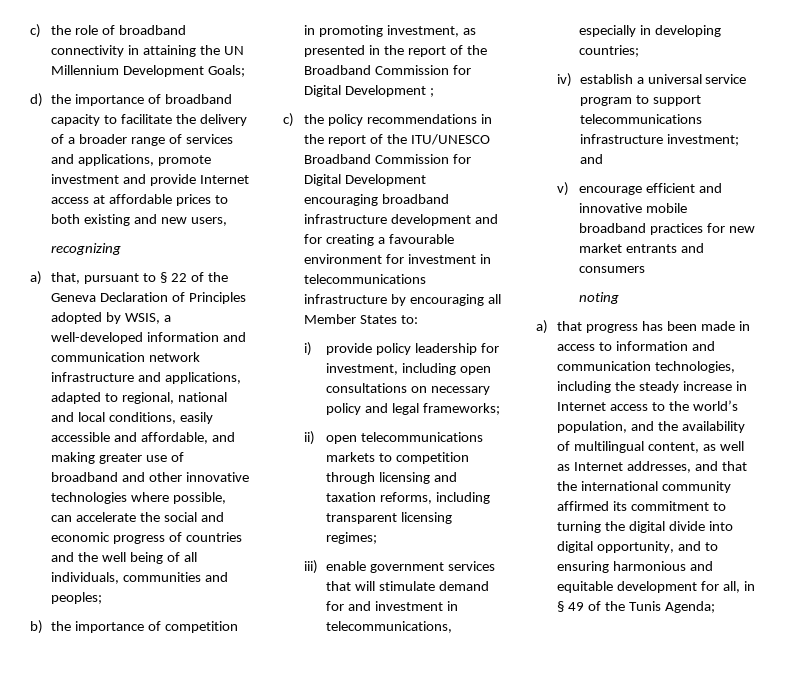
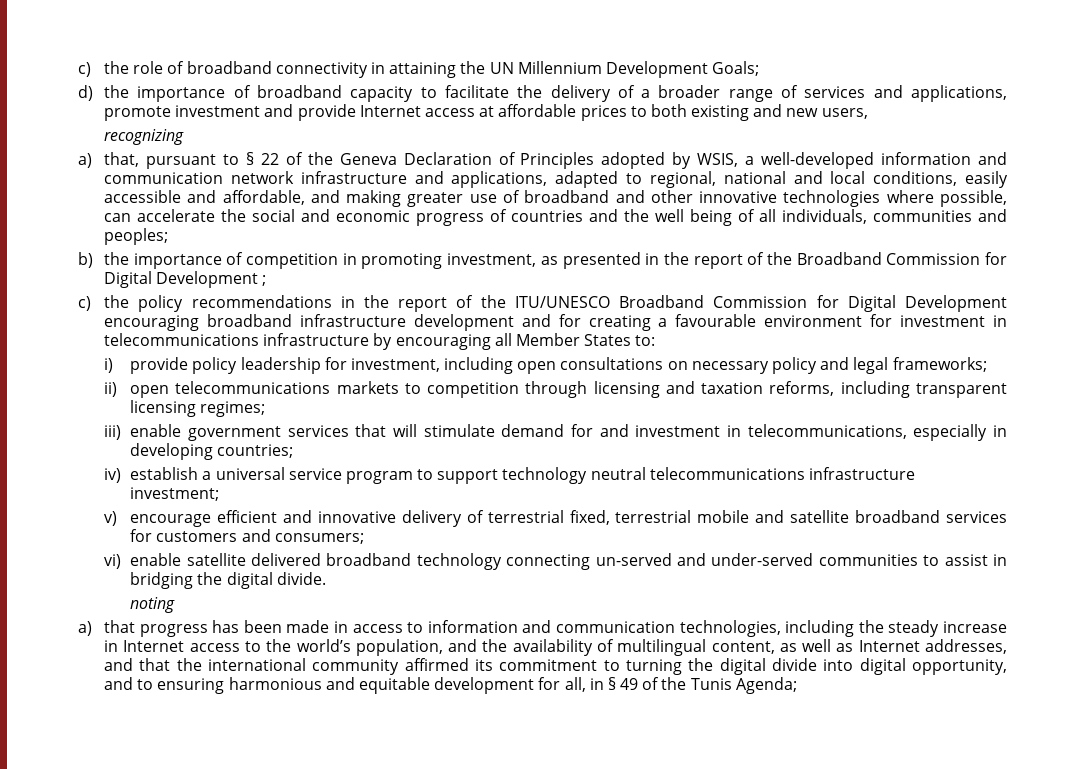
(701, 100) none -> [502,467,646,484] technology neutral
[579,154,603,164] and -> (220, 494) none
[645,203,687,213] [578,223,755,235] [578,243,704,253] [578,266,645,273] mobile broadband practices for new market entrants and consumers -> [401,510,1008,527] [130,529,364,544] [104,553,1008,570] [130,572,326,589] delivery of terrestrial fixed, terrestrial mobile and satellite broadband services for customers and consumers; // vi) enable satellite delivered broadband technology connecting un-served and under-served communities to assist in bridging the digital divide.

